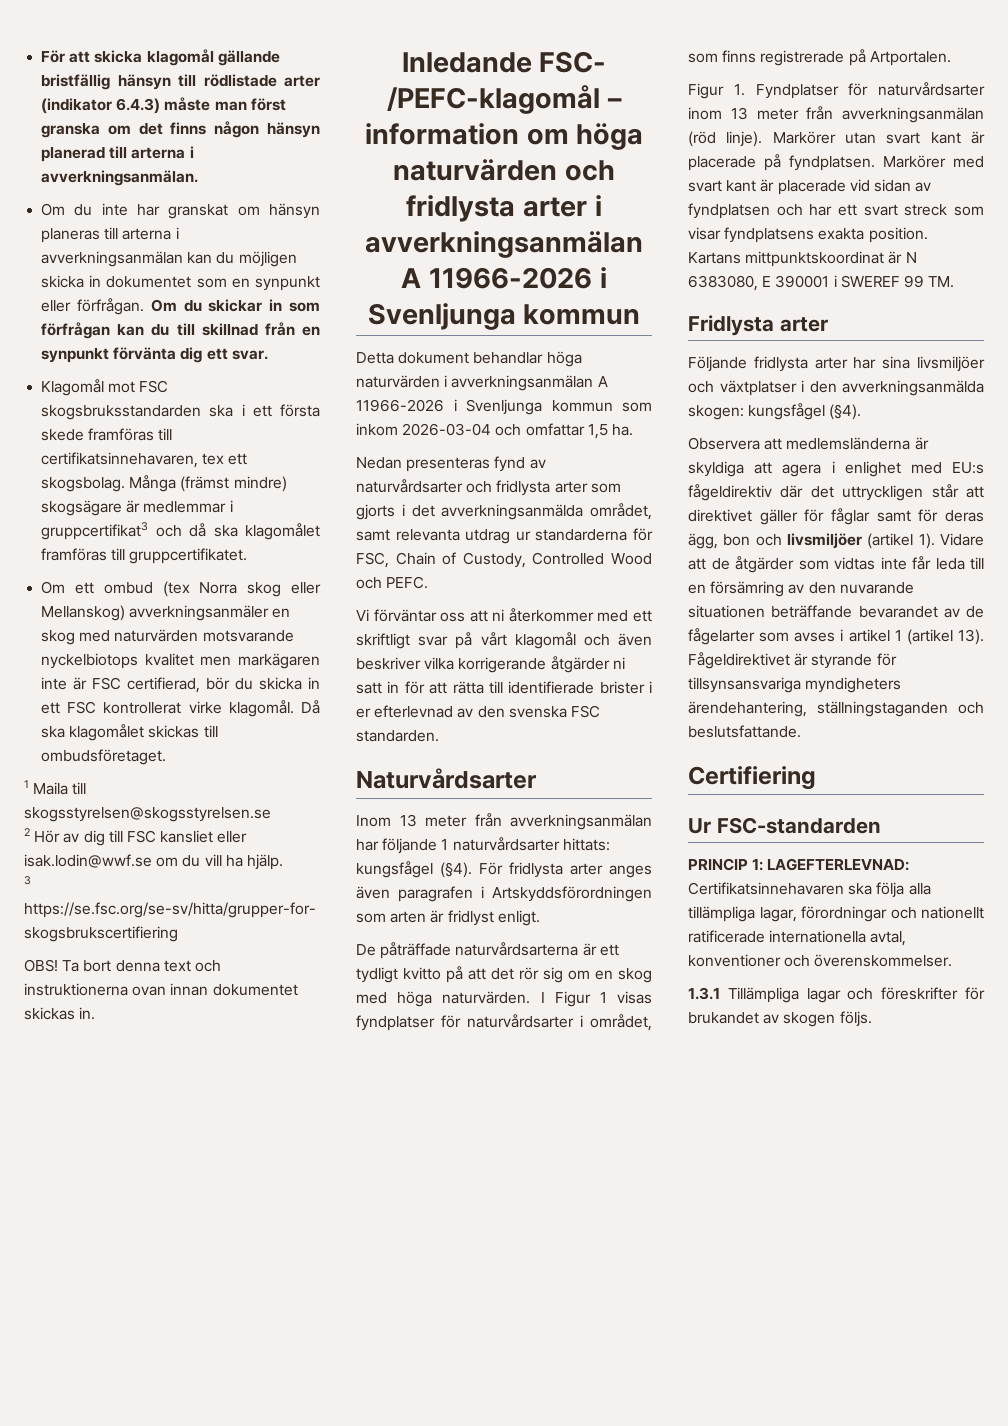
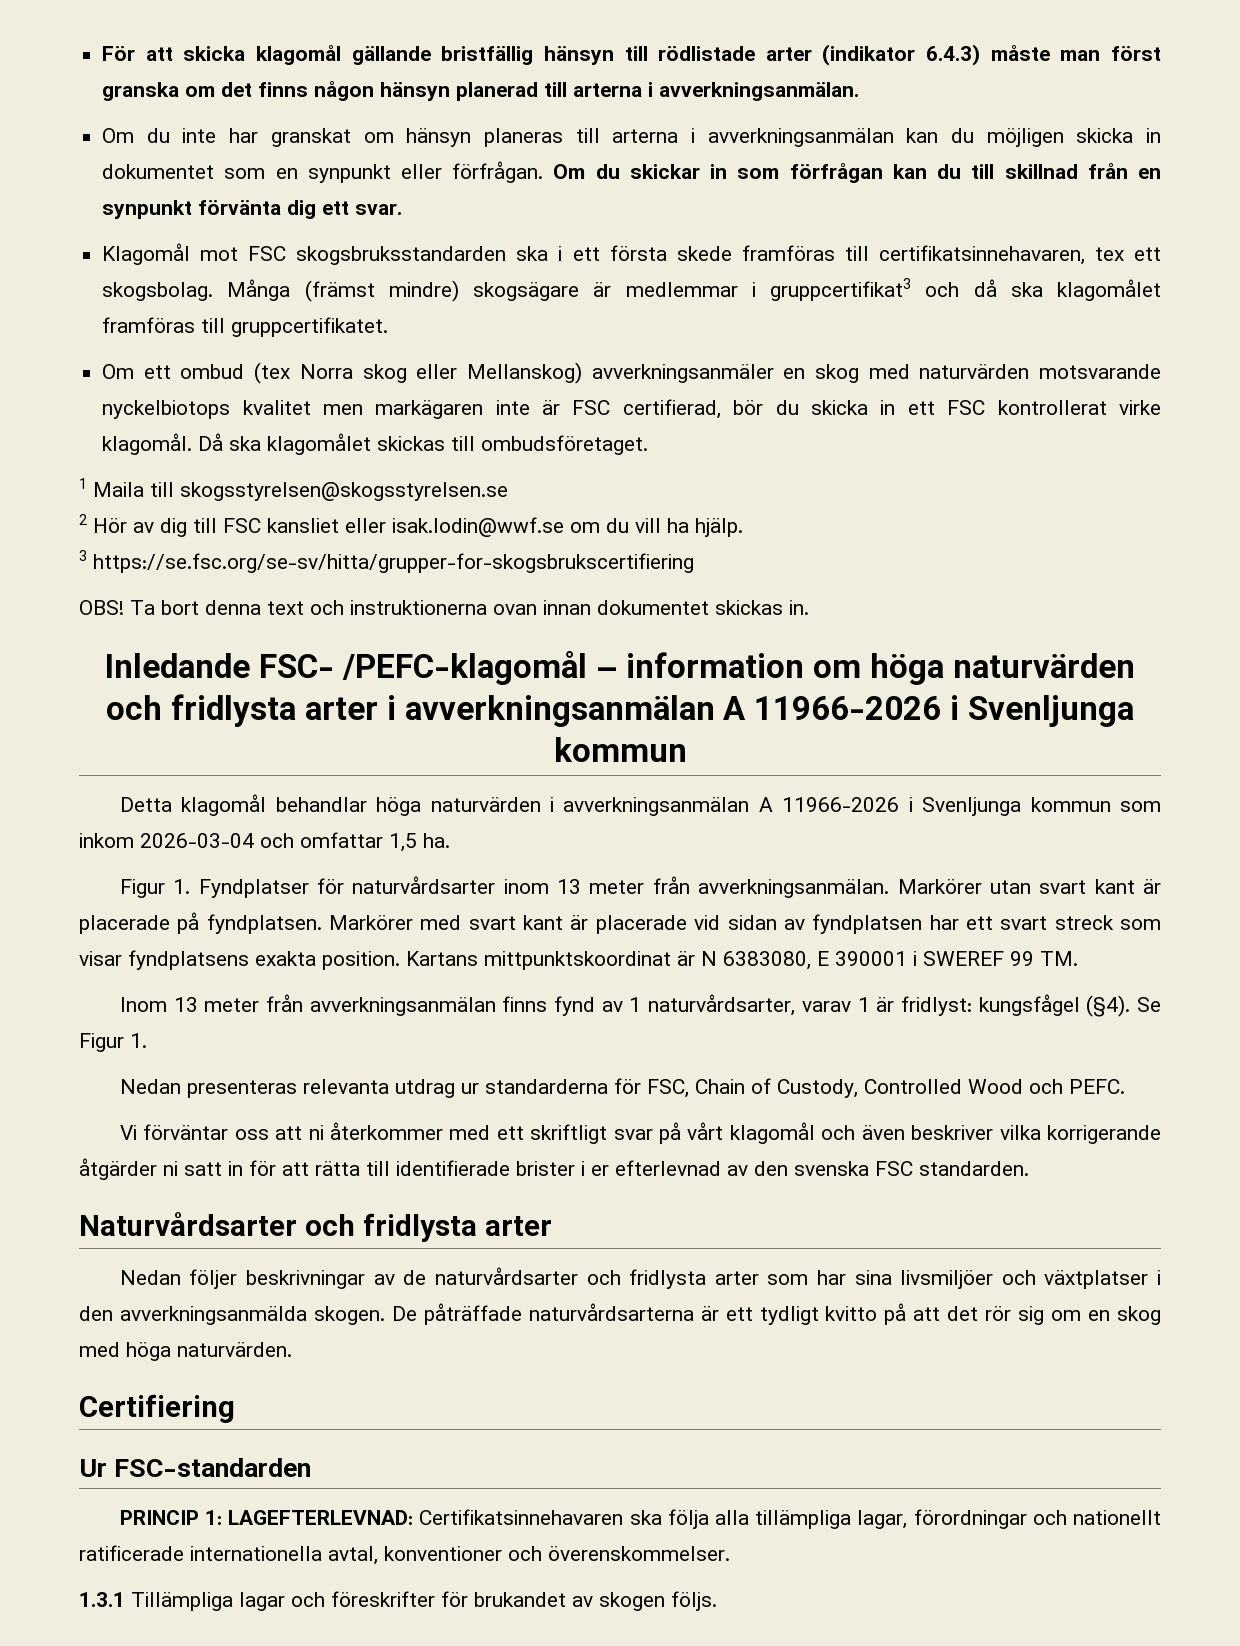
[398,352,470,364] dokument -> [181,794,267,816] klagomål
[356,456,546,472] [356,479,621,496] [356,503,652,520] [356,529,390,541] Nedan presenteras fynd av naturvårdsarter och fridlysta arter som gjorts i det avverkningsanmälda området, samt -> [119,876,1162,898] [79,912,1162,934] [79,950,1078,970] [119,994,1161,1017] [79,1033,147,1052] [119,1079,297,1098] Figur 1. Fyndplatser för naturvårdsarter inom 13 meter från avverkningsanmälan. Markörer utan svart kant är placerade på fyndplatsen. Markörer med svart kant är placerade vid sidan av fyndplatsen har ett svart streck som visar fyndplatsens exakta position. Kartans mittpunktskoordinat är N 6383080, E 390001 i SWEREF 99 TM. // Inom 13 meter från avverkningsanmälan finns fynd av 1 naturvårdsarter, varav 1 är fridlyst: kungsfågel (§4). Se Figur 1. // Nedan presenteras
[356,813,652,830] [356,837,610,854] [356,861,652,878] [356,886,652,902] [356,910,540,926] // Inom 13 meter från avverkningsanmälan har följande 1 naturvårdsarter hittats: kungsfågel (§4). För fridlysta arter anges även paragrafen i Artskyddsförordningen som arten är fridlyst enligt. // -> [304,1213,552,1242] [119,1267,1162,1289] [79,1306,385,1325] och fridlysta arter // Nedan följer beskrivningar av de naturvårdsarter och fridlysta arter som har sina livsmiljöer och växtplatser i den avverkningsanmälda skogen.
[540,991,652,1007] [356,1014,652,1031] [688,49,951,66] [688,82,985,99] [688,106,984,123] [688,131,985,147] [688,154,984,171] [688,179,932,195] [688,203,984,219] [688,227,928,243] [688,251,917,267] [688,275,955,291] [688,315,828,336] [688,356,985,372] [688,380,984,396] [688,403,862,420] [688,437,929,450] [688,461,984,477] [688,484,984,501] [688,508,984,525] [688,533,984,549] [688,556,984,573] [688,581,914,597] [688,605,984,618] [688,628,984,645] [688,652,897,669] [688,677,902,693] [688,701,984,717] [688,725,801,738] I Figur 1 visas fyndplatser för naturvårdsarter i området, som finns registrerade på Artportalen. // Figur 1. Fyndplatser för naturvårdsarter inom 13 meter från avverkningsanmälan (röd linje). Markörer utan svart kant är placerade på fyndplatsen. Markörer med svart kant är placerade vid sidan av fyndplatsen och har ett svart streck som visar fyndplatsens exakta position. Kartans mittpunktskoordinat är N 6383080, E 390001 i SWEREF 99 TM. // Fridlysta arter // Följande fridlysta arter har sina livsmiljöer och växtplatser i den avverkningsanmälda skogen: kungsfågel (§4). // Observera att medlemsländerna är skyldiga att agera i enlighet med EU:s fågeldirektiv där det uttryckligen står att direktivet gäller för fåglar samt för deras ägg, bon och livsmiljöer (artikel 1). Vidare att de åtgärder som vidtas inte får leda till en försämring av den nuvarande situationen beträffande bevarandet av de fågelarter som avses i artikel 1 (artikel 13). Fågeldirektivet är styrande för tillsynsansvariga myndigheters ärendehantering, ställningstaganden och beslutsfattande. -> (292, 1349) none

